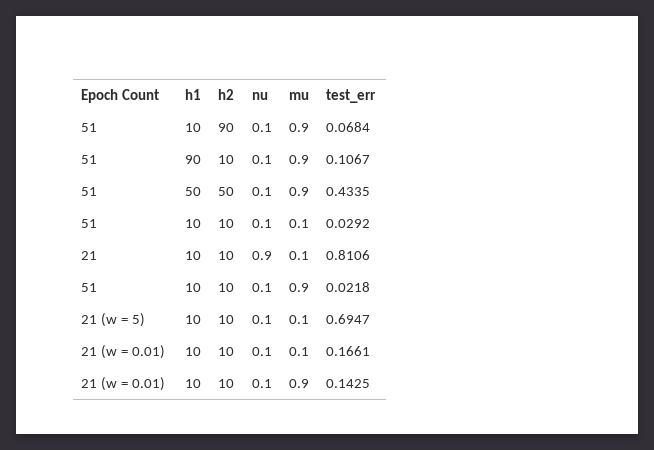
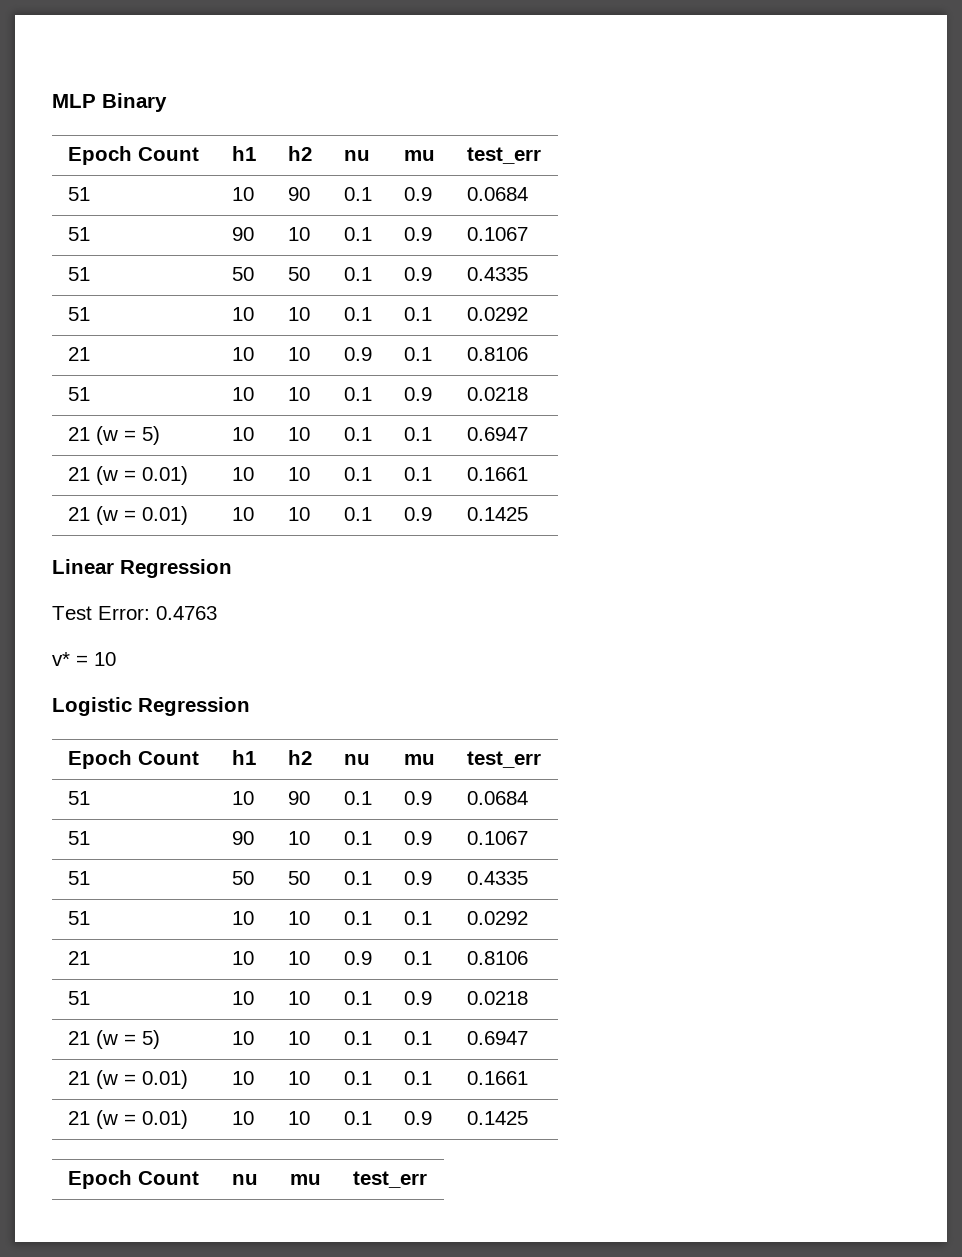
(81, 96) none -> [52,93,167,112] MLP Binary //
(371, 383) none -> [52,559,232,578] [52,606,217,620] [52,652,116,666] [52,697,250,716] [67,750,199,769] [231,750,256,765] [287,750,312,765] [343,754,370,765] [403,754,435,765] [466,751,541,768] [67,791,90,805] [231,791,254,805] [287,791,310,805] [343,791,372,805] [403,791,432,805] [466,791,528,805] [67,831,90,845] [231,831,254,845] [287,831,310,845] [343,831,372,845] [403,831,432,845] [466,831,528,845] [67,871,90,885] [231,871,254,885] [287,871,310,885] [343,871,372,885] [403,871,432,885] [466,871,528,885] [67,911,90,925] [231,911,254,925] [287,911,310,925] [343,911,372,925] [403,911,432,925] [466,911,528,925] [67,951,90,965] [231,951,254,965] [287,951,310,965] [343,951,372,965] [403,951,432,965] [466,951,528,965] [67,991,90,1005] [231,991,254,1005] [287,991,310,1005] [343,991,372,1005] [403,991,432,1005] [466,991,528,1005] [67,1030,160,1049] [231,1031,254,1045] [287,1031,310,1045] [343,1031,372,1045] [403,1031,432,1045] [466,1031,528,1045] [67,1070,188,1089] [231,1071,254,1085] [287,1071,310,1085] [343,1071,372,1085] [403,1071,432,1085] [466,1071,528,1085] [67,1110,188,1129] [231,1111,254,1125] [287,1111,310,1125] [343,1111,372,1125] [403,1111,432,1125] [466,1111,528,1125] [67,1170,199,1189] [231,1174,258,1185] [289,1174,321,1185] [352,1171,427,1188] // Linear Regression // Test Error: 0.4763 // v* = 10 // Logistic Regression // Epoch Count | h1 | h2 | nu | mu | test_err // 51 | 10 | 90 | 0.1 | 0.9 | 0.0684 // 51 | 90 | 10 | 0.1 | 0.9 | 0.1067 // 51 | 50 | 50 | 0.1 | 0.9 | 0.4335 // 51 | 10 | 10 | 0.1 | 0.1 | 0.0292 // 21 | 10 | 10 | 0.9 | 0.1 | 0.8106 // 51 | 10 | 10 | 0.1 | 0.9 | 0.0218 // 21 (w = 5) | 10 | 10 | 0.1 | 0.1 | 0.6947 // 21 (w = 0.01) | 10 | 10 | 0.1 | 0.1 | 0.1661 // 21 (w = 0.01) | 10 | 10 | 0.1 | 0.9 | 0.1425 // Epoch Count | nu | mu | test_err

